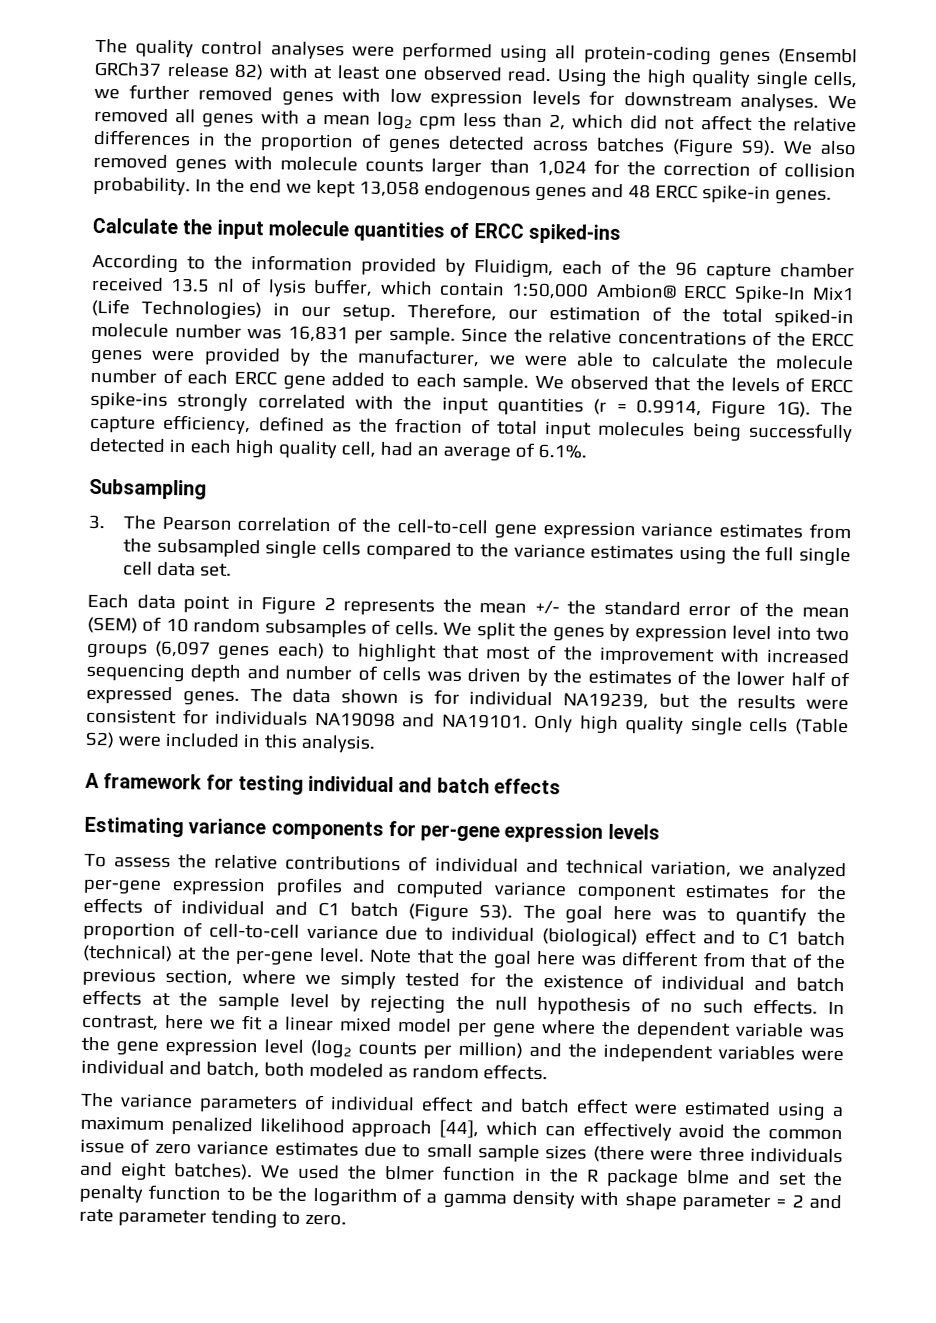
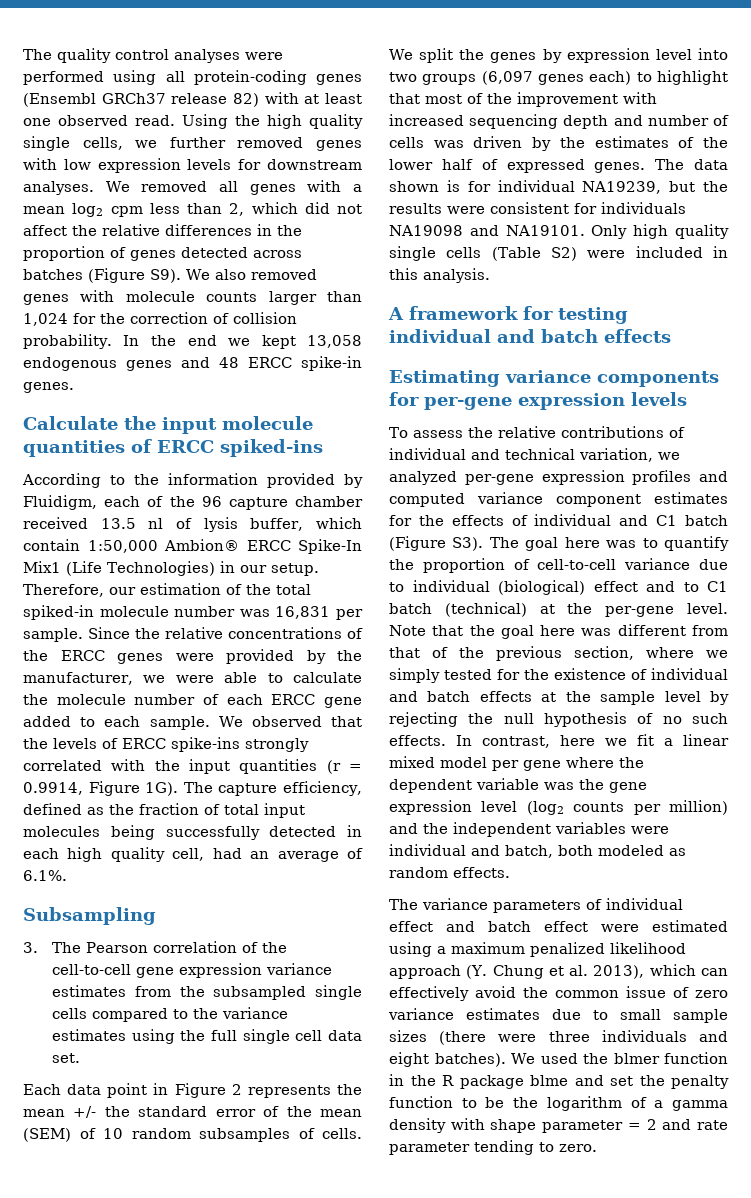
[439,1119,480,1139] [44], -> [466,965,645,979] (Y. Chung et al. 2013),

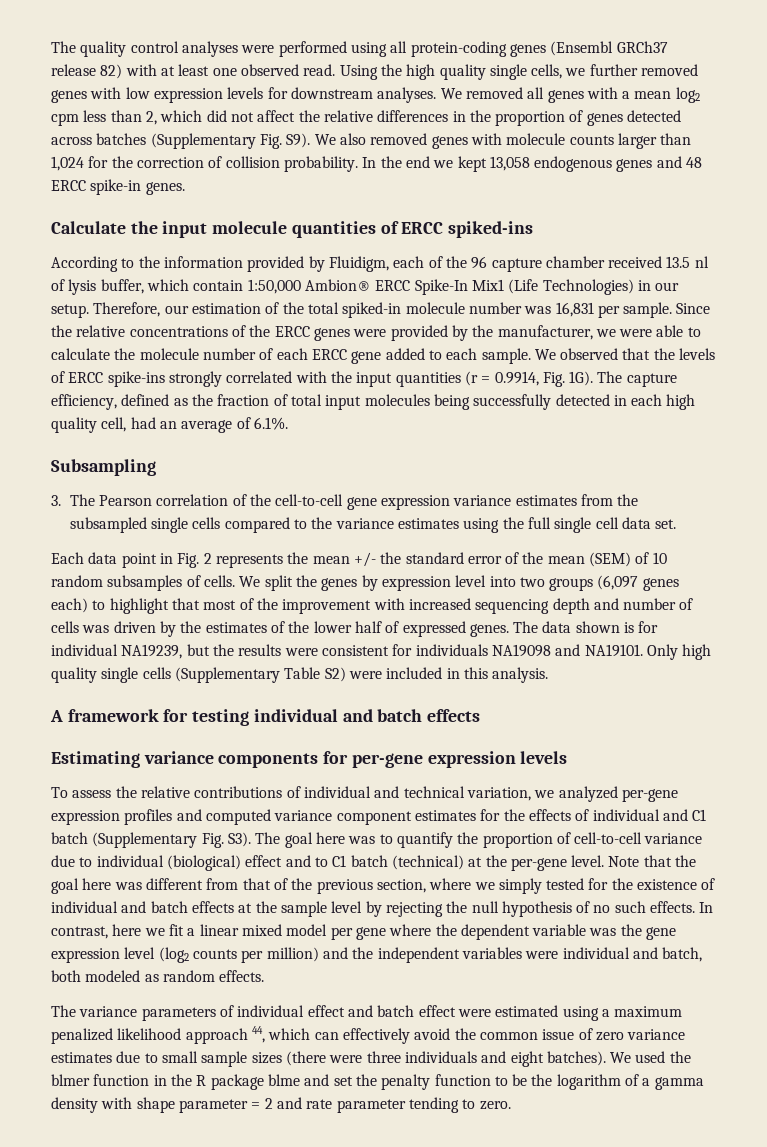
[88,268,145,283] (Figure -> [150,133,282,149] (Supplementary Fig.
[88,781,140,796] Figure -> [542,372,565,387] Fig.
[174,1083,226,1098] Figure -> [177,553,200,568] Fig.
[491,247,541,261] (Table -> [174,667,321,683] (Supplementary Table
[389,536,446,551] (Figure -> [92,832,224,848] (Supplementary Fig.
[466,965,645,979] (Y. Chung et al. 2013), -> [251,1026,265,1043] 44,

